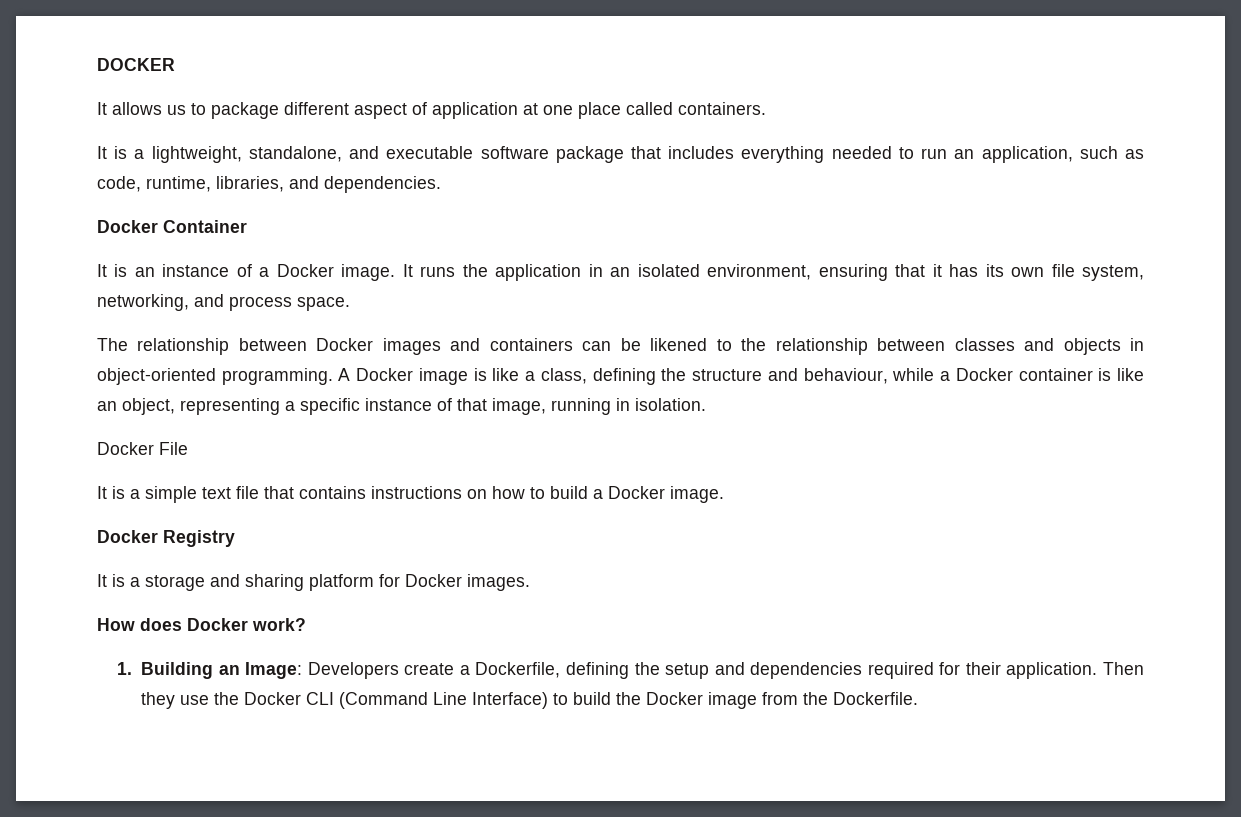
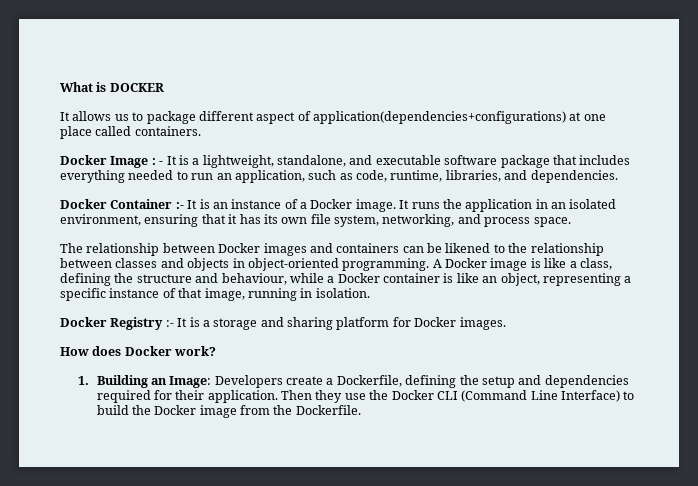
(97, 64) none -> [60,82,107,92] What is
[432,102,518,119] application -> [313,111,566,124] application(dependencies+configurations)
(766, 108) none -> [60,155,164,168] Docker Image : -
(247, 226) // -> [175,202,184,209] :-
[97,442,188,455] [97,486,724,503] // Docker File // It is a simple text file that contains instructions on how to build a Docker image. -> (370, 293) none
(235, 538) // -> [165,320,174,327] :-

